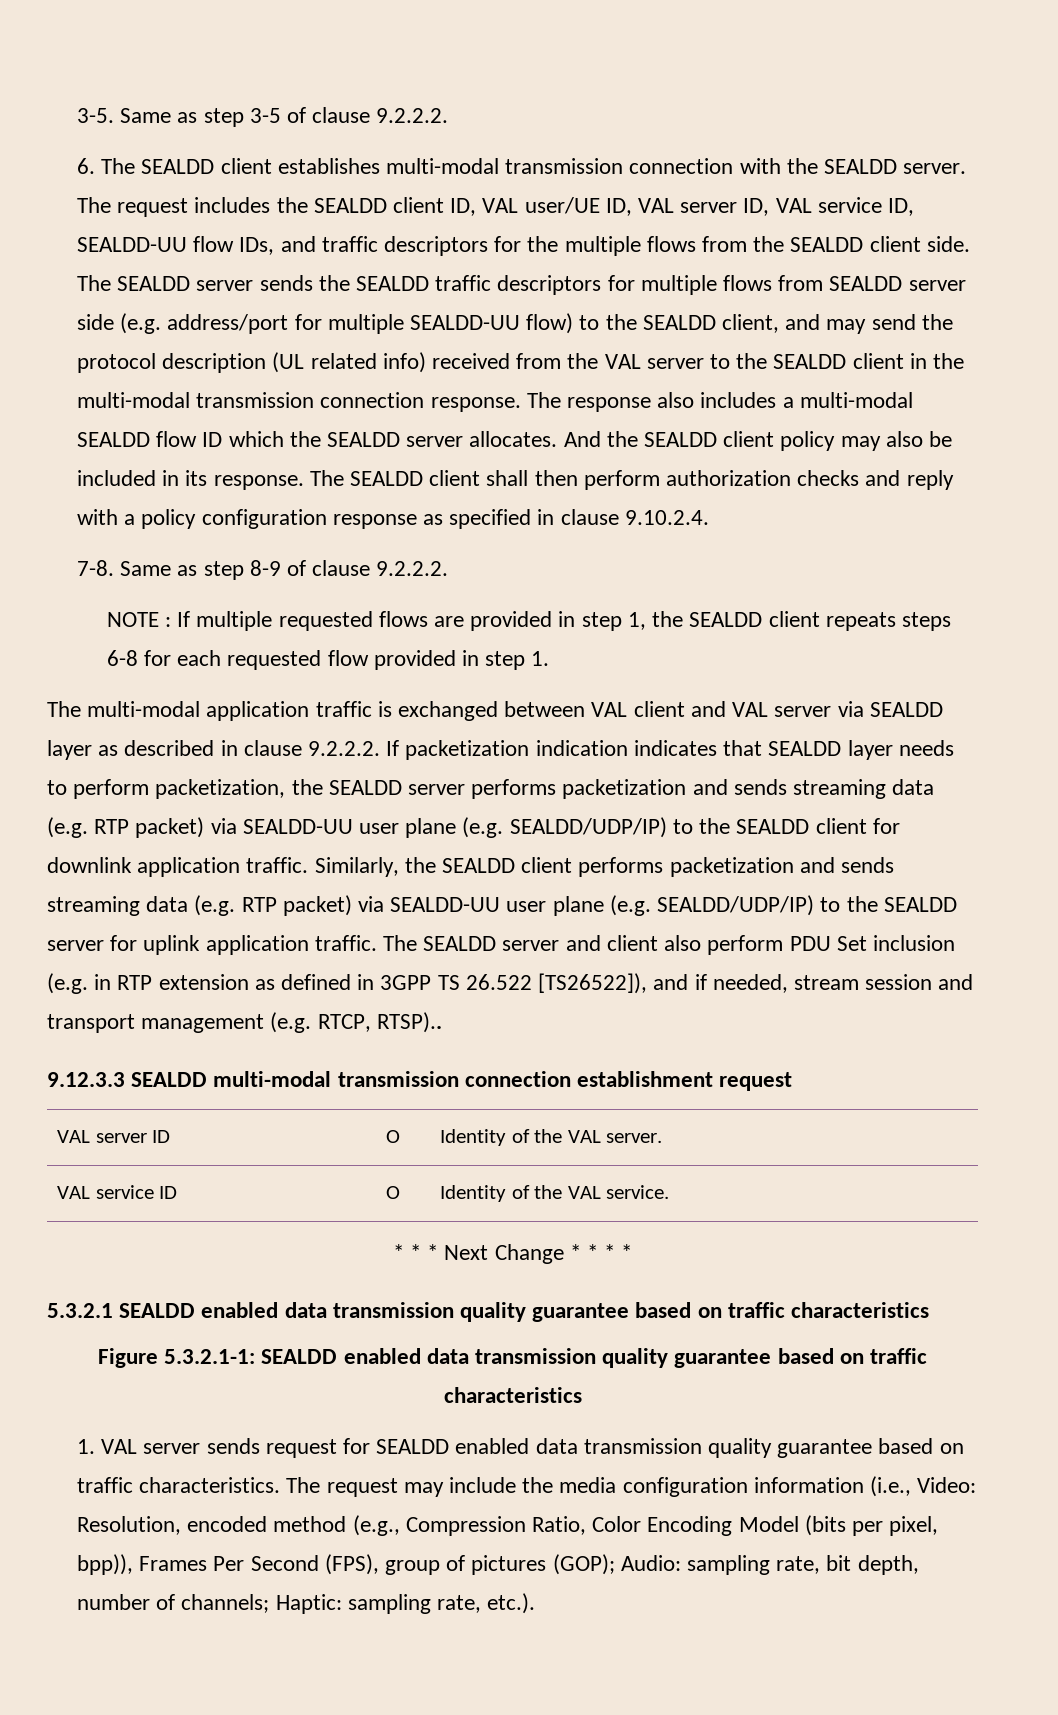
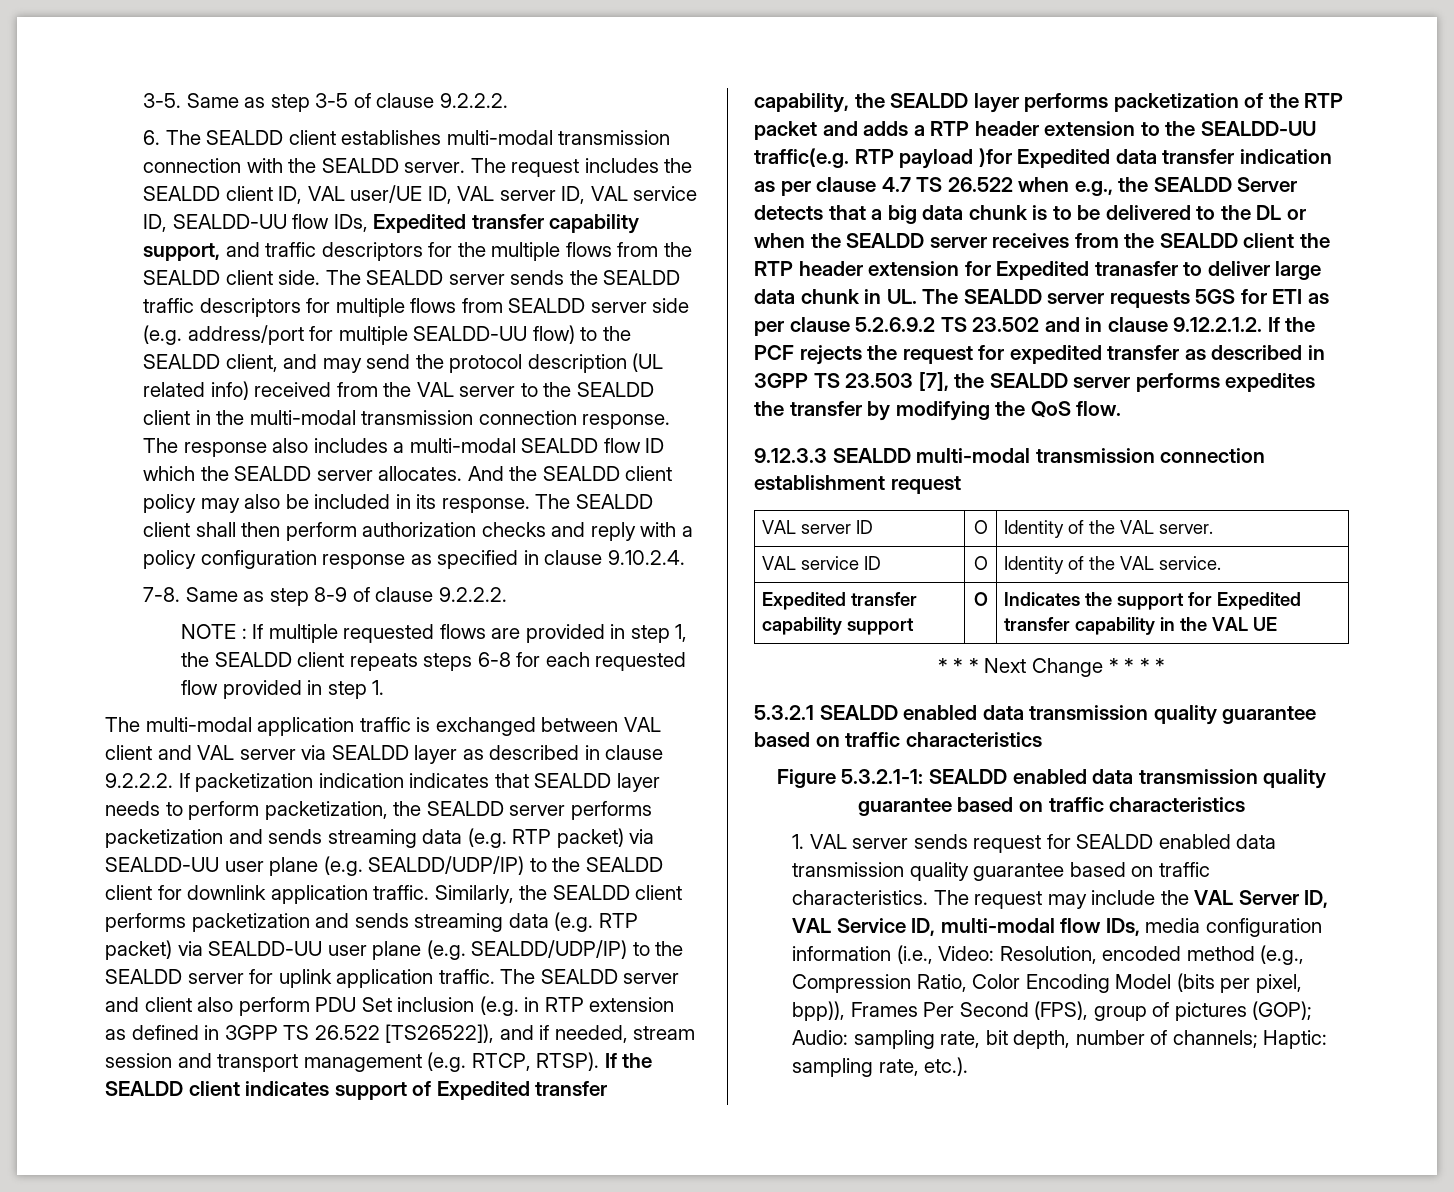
(275, 246) none -> [373,214,640,234] [142,243,220,261] Expedited transfer capability support,
[376,1012,442,1033] RTSP).. -> [536,1052,653,1071] [105,1081,608,1100] [754,93,1344,113] [754,121,1316,140] [754,148,1332,169] [754,177,1298,196] [754,205,1306,224] [754,233,1330,248] [754,261,1322,280] [754,289,1329,308] [754,317,1316,336] [754,345,1325,365] [754,372,1316,392] [754,401,1122,421] RTSP). If the SEALDD client indicates support of Expedited transfer capability, the SEALDD layer performs packetization of the RTP packet and adds a RTP header extension to the SEALDD-UU traffic(e.g. RTP payload )for Expedited data transfer indication as per clause 4.7 TS 26.522 when e.g., the SEALDD Server detects that a big data chunk is to be delivered to the DL or when the SEALDD server receives from the SEALDD client the RTP header extension for Expedited tranasfer to deliver large data chunk in UL. The SEALDD server requests 5GS for ETI as per clause 5.2.6.9.2 TS 23.502 and in clause 9.12.2.1.2. If the PCF rejects the request for expedited transfer as described in 3GPP TS 23.503 [7], the SEALDD server performs expedites the transfer by modifying the QoS flow.
(670, 1192) none -> [762,592,918,610] [762,617,915,635] [973,592,988,606] [1004,592,1302,610] [1004,617,1278,635] // Expedited transfer capability support | O | Indicates the support for Expedited transfer capability in the VAL UE
(554, 1485) none -> [1194,890,1329,908] [791,918,1140,936] VAL Server ID, VAL Service ID, multi-modal flow IDs,

